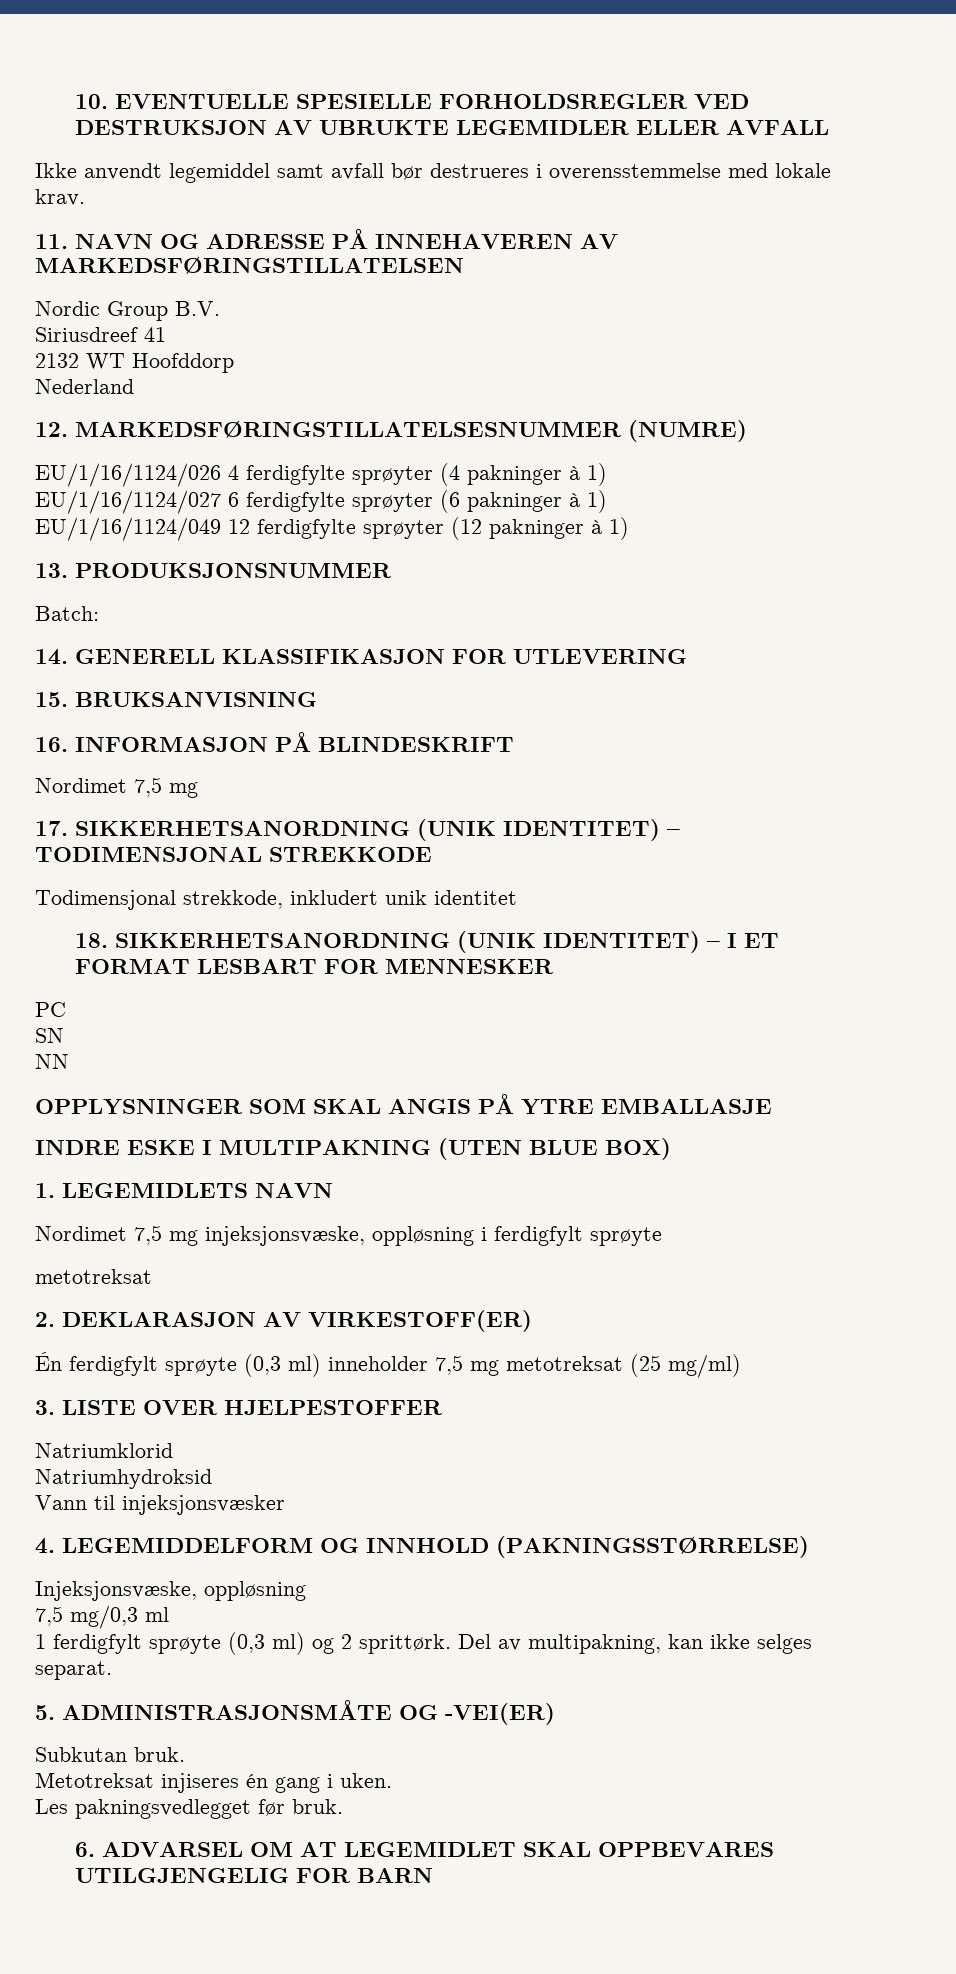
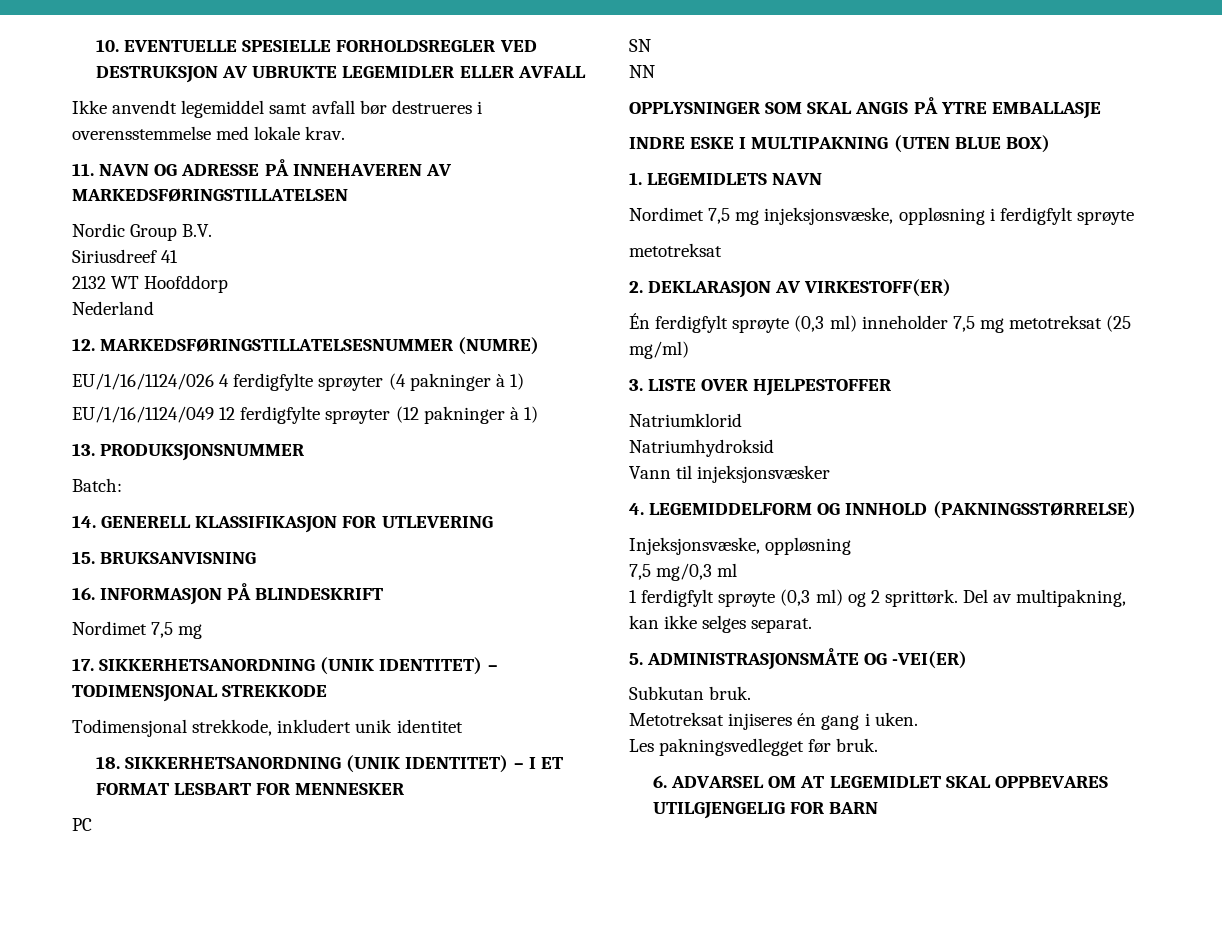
[35,490,607,514] // EU/1/16/1124/027 6 ferdigfylte sprøyter (6 pakninger à 1) -> (524, 381) none

